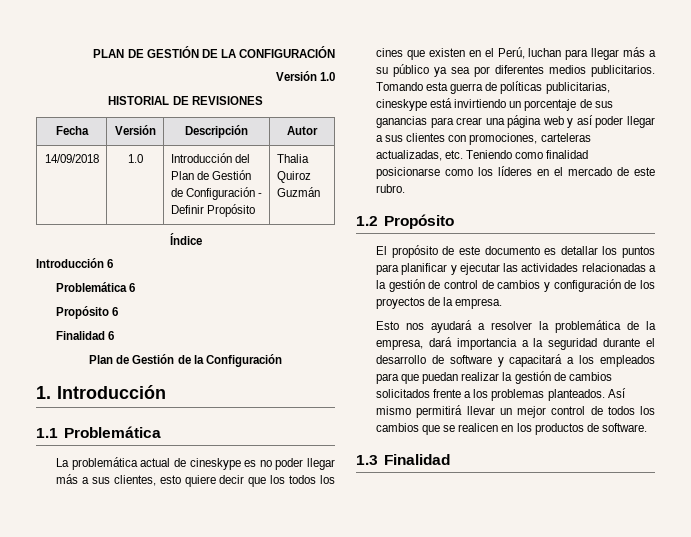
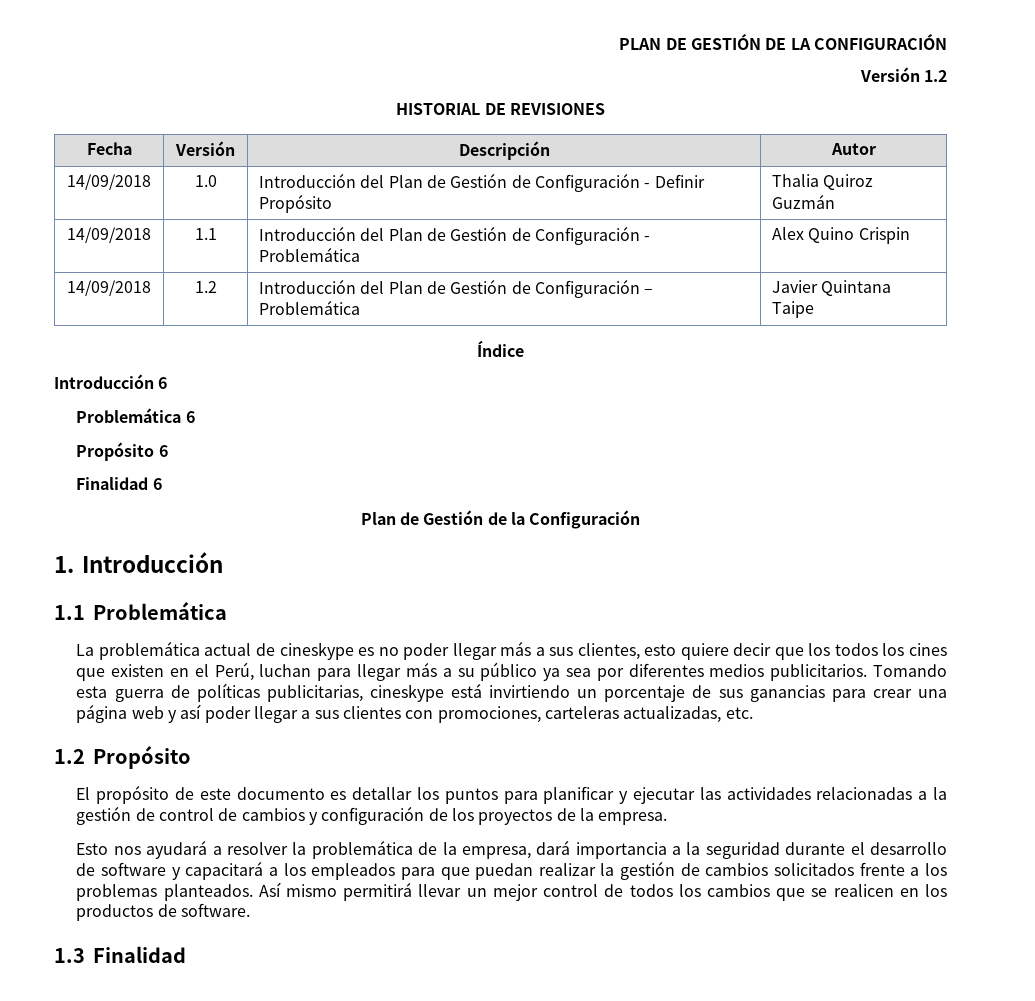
[320,72,335,81] 1.0 -> [924,70,948,82] 1.2
(320, 192) none -> [67,227,151,243] [194,228,217,240] [259,226,651,245] [259,247,361,262] [772,227,910,244] [67,280,151,296] [194,281,217,293] [259,279,654,298] [259,300,361,315] [772,280,892,296] [772,301,815,318] // 14/09/2018 | 1.1 | Introducción del Plan de Gestión de Configuración - Problemática | Alex Quino Crispin // 14/09/2018 | 1.2 | Introducción del Plan de Gestión de Configuración – Problemática | Javier Quintana Taipe
[466,150,589,159] [376,166,655,179] [376,184,406,193] Teniendo como finalidad posicionarse como los líderes en el mercado de este rubro. -> (753, 713) none

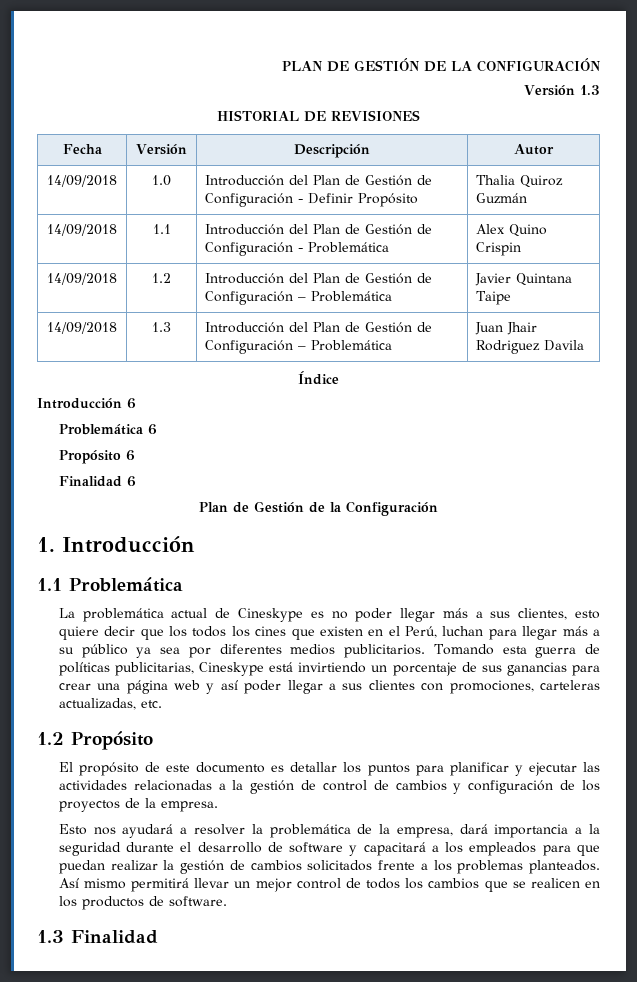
[924,70,948,82] 1.2 -> [580,85,600,95] 1.3
(815, 309) none -> [47,322,117,334] [152,322,171,332] [205,322,433,333] [205,340,393,354] [475,322,538,335] [476,340,585,354] // 14/09/2018 | 1.3 | Introducción del Plan de Gestión de Configuración – Problemática | Juan Jhair Rodriguez Davila
[279,642,354,660] cineskype -> [237,608,303,622] Cineskype
[369,684,444,702] cineskype -> [199,662,265,676] Cineskype

